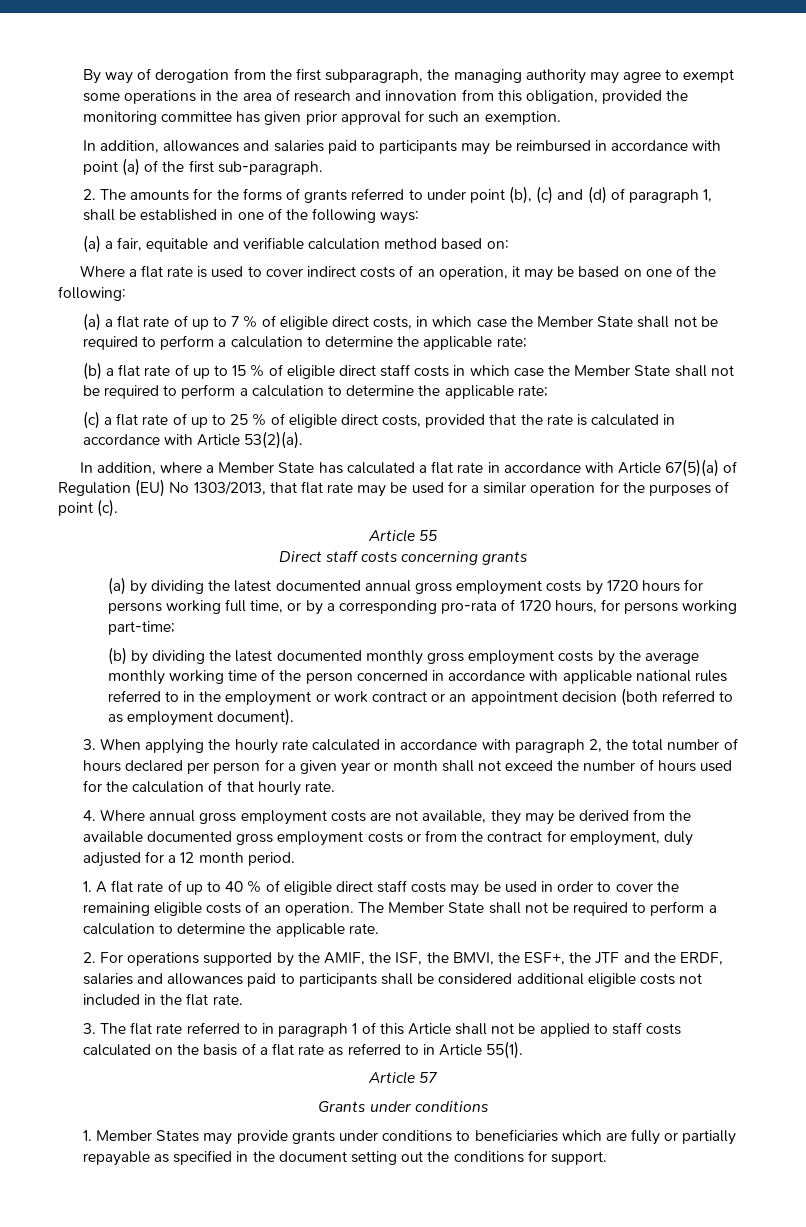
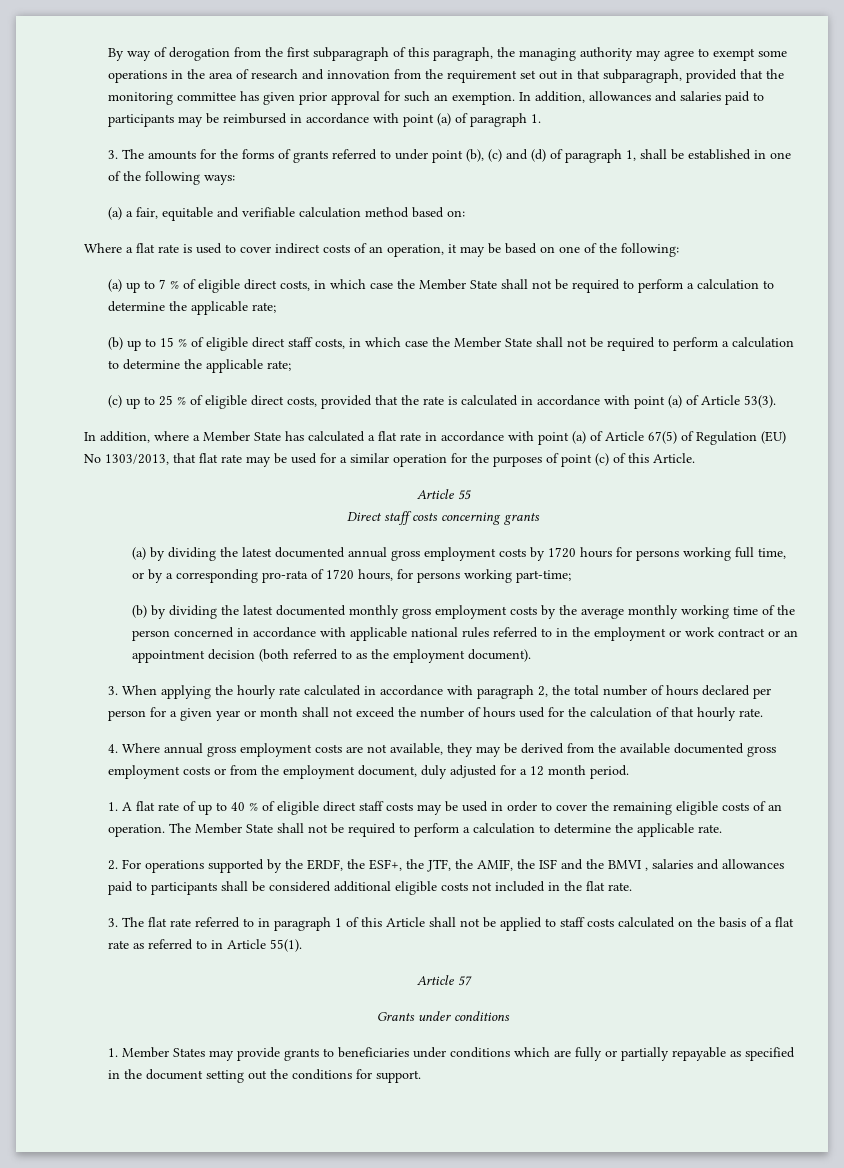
[325,69,424,83] subparagraph, -> [313,47,494,61] subparagraph of this paragraph,
[497,90,663,104] this obligation, provided -> [425,69,764,83] the requirement set out in that subparagraph, provided that
(561, 118) // -> (516, 98) none
[162,160,323,175] [82,189,96,200] the first sub-paragraph. // 2. -> [470,113,542,127] [108,150,119,159] paragraph 1. // 3.
[105,315,188,328] a flat rate of -> (123, 285) none
[106,364,189,377] a flat rate of -> (124, 343) none
[414,365,450,377] costs -> [315,338,346,349] costs,
[104,413,187,426] a flat rate of -> (123, 401) none
[197,431,304,449] Article 53(2)(a). -> [634,395,777,409] point (a) of Article 53(3).
[618,459,720,477] Article 67(5)(a) -> [538,431,677,445] point (a) of Article 67(5)
[97,499,119,517] (c). -> [595,453,695,466] (c) of this Article.
(123, 718) none -> [371,649,390,659] the
[487,830,660,846] contract for employment, -> [283,765,418,779] employment document,
[323,952,724,965] AMIF, the ISF, the BMVI, the ESF+, the JTF and the ERDF, -> [307,859,649,872] ERDF, the ESF+, the JTF, the AMIF, the ISF and the BMVI ,
[338,1129,558,1142] under conditions to beneficiaries -> [323,1047,511,1058] to beneficiaries under conditions

